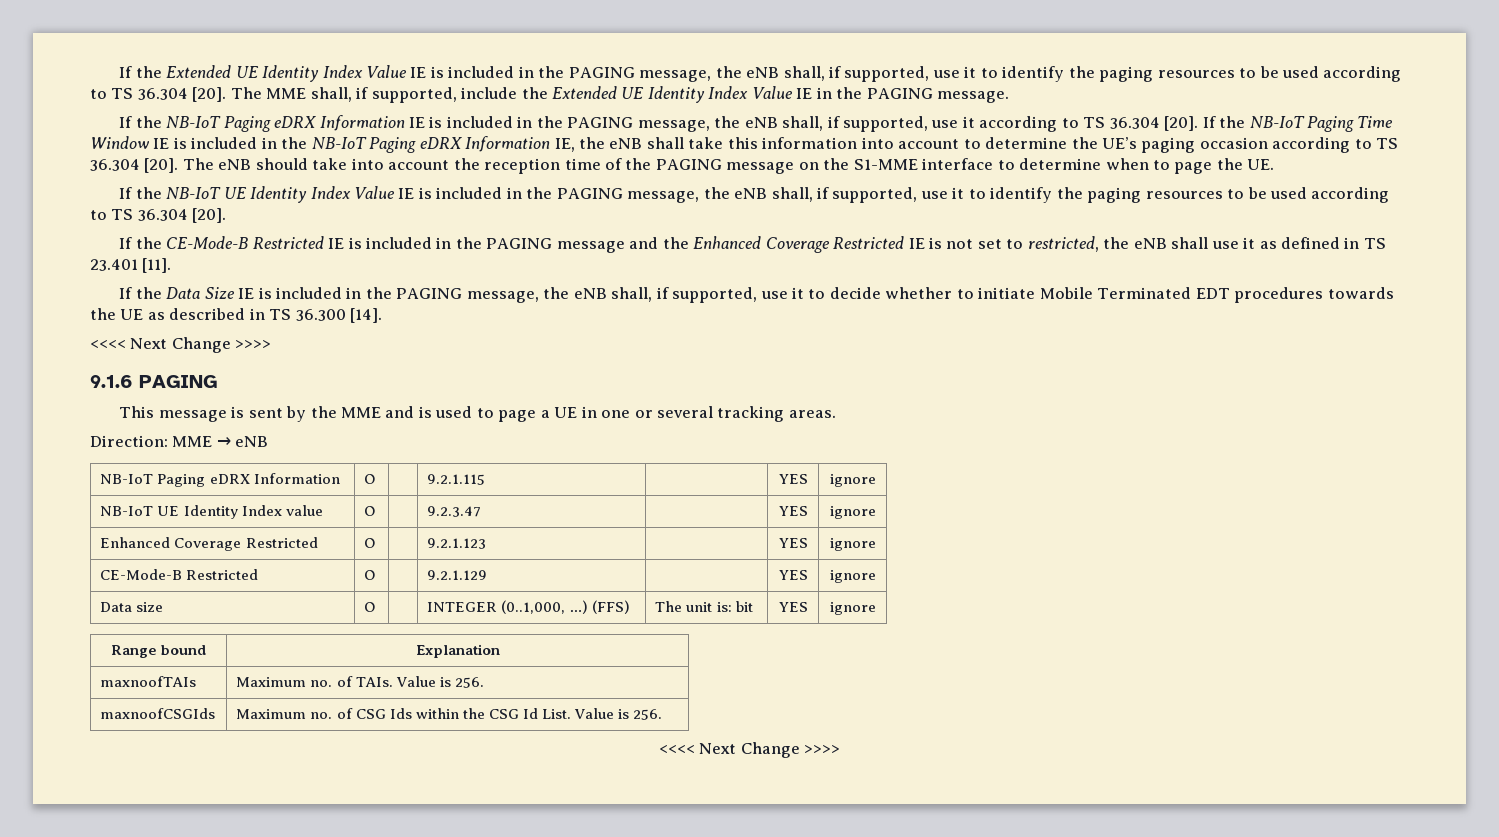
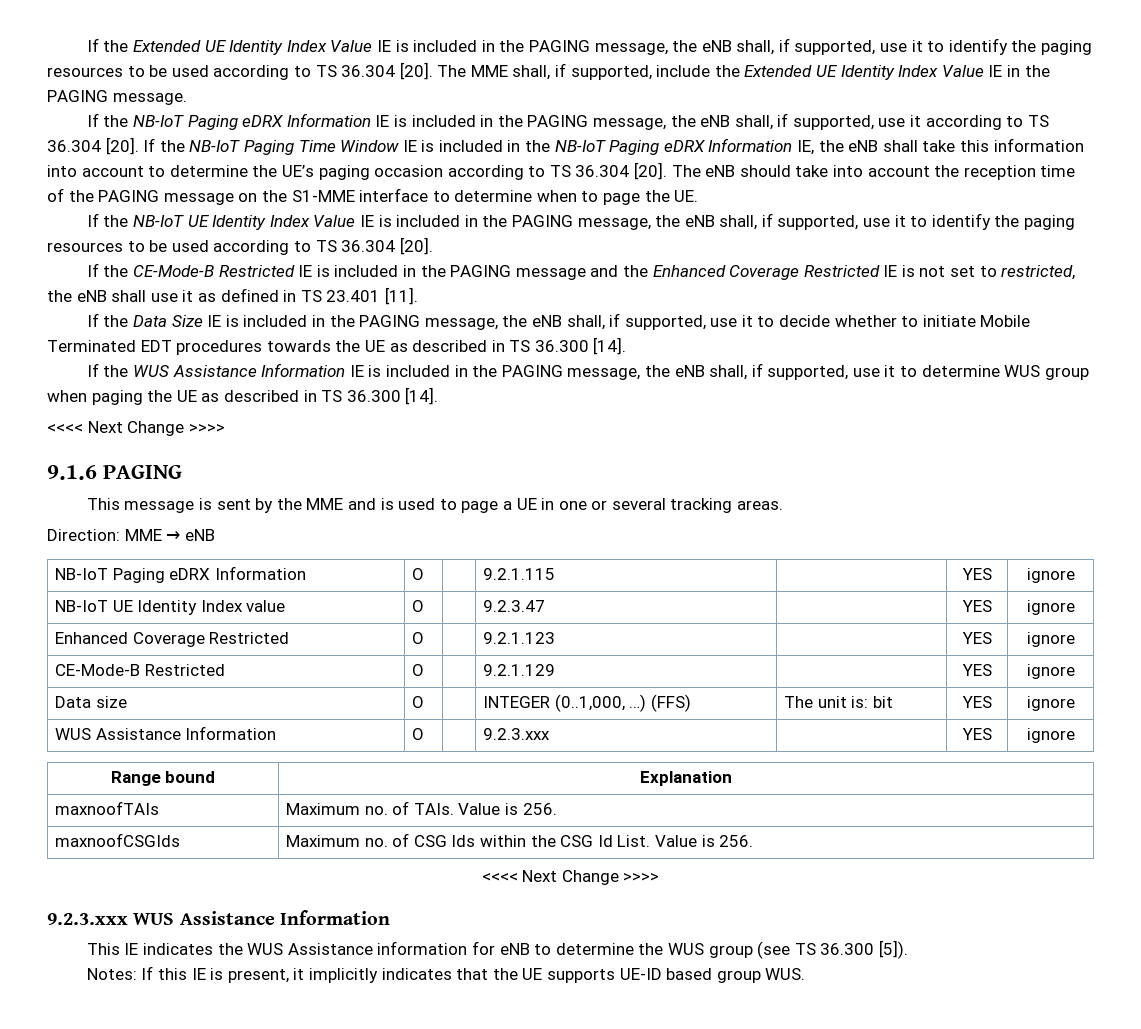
(383, 315) none -> [86,363,1089,380] [47,387,439,405] // If the WUS Assistance Information IE is included in the PAGING message, the eNB shall, if supported, use it to determine WUS group when paging the UE as described in TS 36.300 [14].
(876, 608) none -> [55,726,277,740] [412,728,425,740] [483,728,551,740] [961,728,992,740] [1026,728,1075,743] // WUS Assistance Information | O | | 9.2.3.xxx | | YES | ignore
(841, 749) none -> [47,910,390,925] [86,940,908,959] [86,966,806,983] // 9.2.3.xxx WUS Assistance Information // This IE indicates the WUS Assistance information for eNB to determine the WUS group (see TS 36.300 [5]). // Notes: If this IE is present, it implicitly indicates that the UE supports UE-ID based group WUS.

